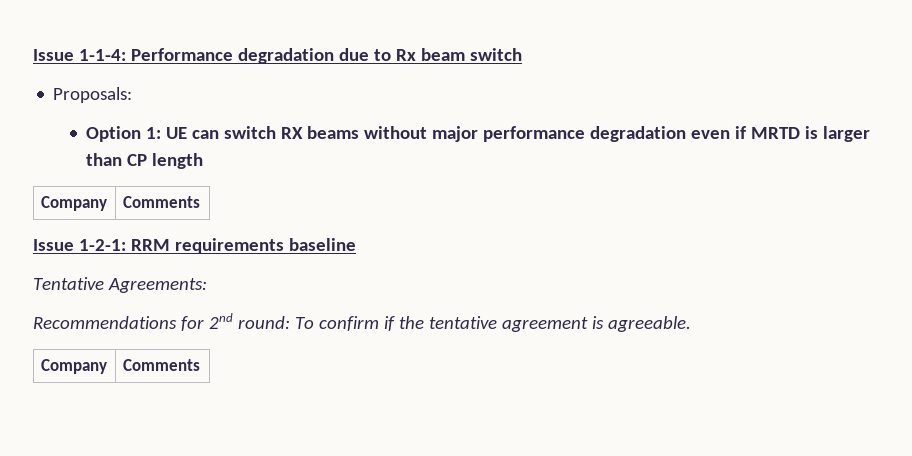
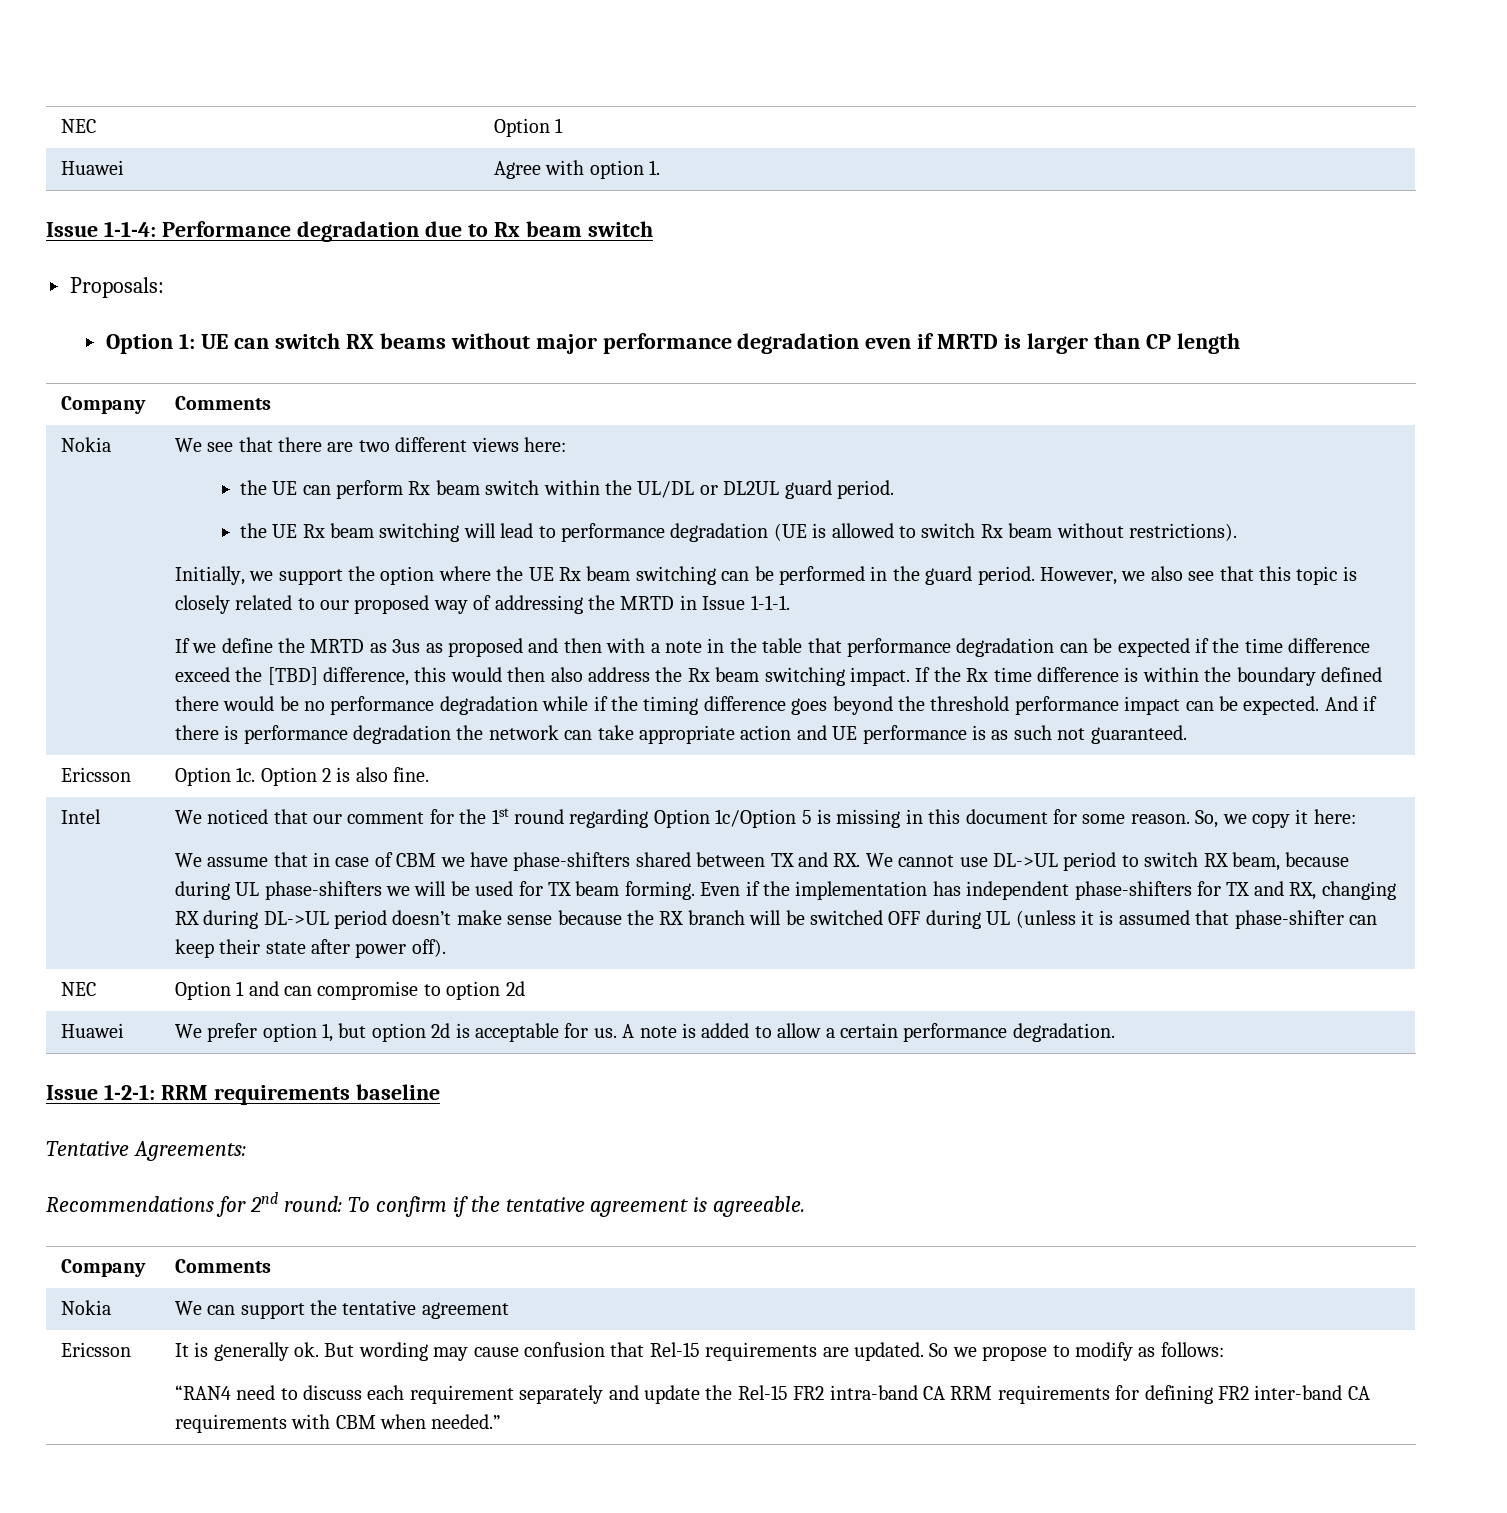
(33, 55) none -> [60,119,96,133] [493,118,564,137] [60,160,124,175] [493,160,660,179] NEC | Option 1 // Huawei | Agree with option 1. //
(200, 202) none -> [60,437,111,452] [174,437,566,452] [239,480,894,499] [239,523,1237,542] [174,566,1357,585] [174,595,790,614] [174,638,1371,657] [174,667,1382,686] [174,696,1378,715] [174,725,1187,744] [60,767,131,782] [174,767,430,786] [60,809,101,824] [174,808,1356,828] [174,852,1350,871] [174,881,1396,900] [174,910,1377,929] [174,939,446,958] [60,982,96,996] [174,981,525,1000] [60,1023,124,1038] [174,1023,1115,1042] // Nokia | We see that there are two different views here: // the UE can perform Rx beam switch within the UL/DL or DL2UL guard period. // the UE Rx beam switching will lead to performance degradation (UE is allowed to switch Rx beam without restrictions). // Initially, we support the option where the UE Rx beam switching can be performed in the guard period. However, we also see that this topic is closely related to our proposed way of addressing the MRTD in Issue 1-1-1. // If we define the MRTD as 3us as proposed and then with a note in the table that performance degradation can be expected if the time difference exceed the [TBD] difference, this would then also address the Rx beam switching impact. If the Rx time difference is within the boundary defined there would be no performance degradation while if the timing difference goes beyond the threshold performance impact can be expected. And if there is performance degradation the network can take appropriate action and UE performance is as such not guaranteed. // Ericsson | Option 1c. Option 2 is also fine. // Intel | We noticed that our comment for the 1st round regarding Option 1c/Option 5 is missing in this document for some reason. So, we copy it here: // We assume that in case of CBM we have phase-shifters shared between TX and RX. We cannot use DL->UL period to switch RX beam, because during UL phase-shifters we will be used for TX beam forming. Even if the implementation has independent phase-shifters for TX and RX, changing RX during DL->UL period doesn’t make sense because the RX branch will be switched OFF during UL (unless it is assumed that phase-shifter can keep their state after power off). // NEC | Option 1 and can compromise to option 2d // Huawei | We prefer option 1, but option 2d is acceptable for us. A note is added to allow a certain performance degradation.
(200, 365) none -> [60,1300,111,1315] [174,1300,509,1319] [60,1342,131,1357] [174,1342,1224,1361] [174,1385,1370,1404] [174,1414,502,1433] // Nokia | We can support the tentative agreement // Ericsson | It is generally ok. But wording may cause confusion that Rel-15 requirements are updated. So we propose to modify as follows: // “RAN4 need to discuss each requirement separately and update the Rel-15 FR2 intra-band CA RRM requirements for defining FR2 inter-band CA requirements with CBM when needed.”

